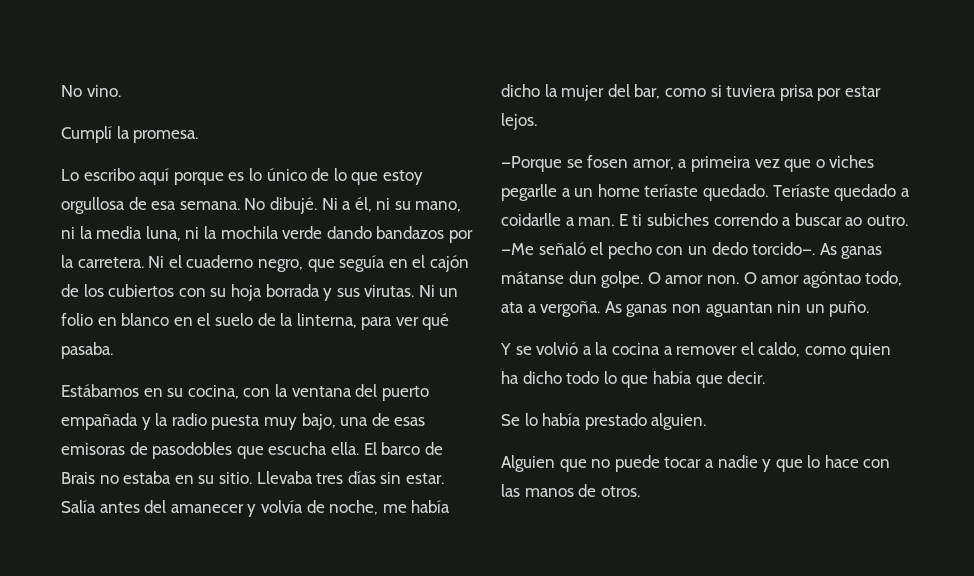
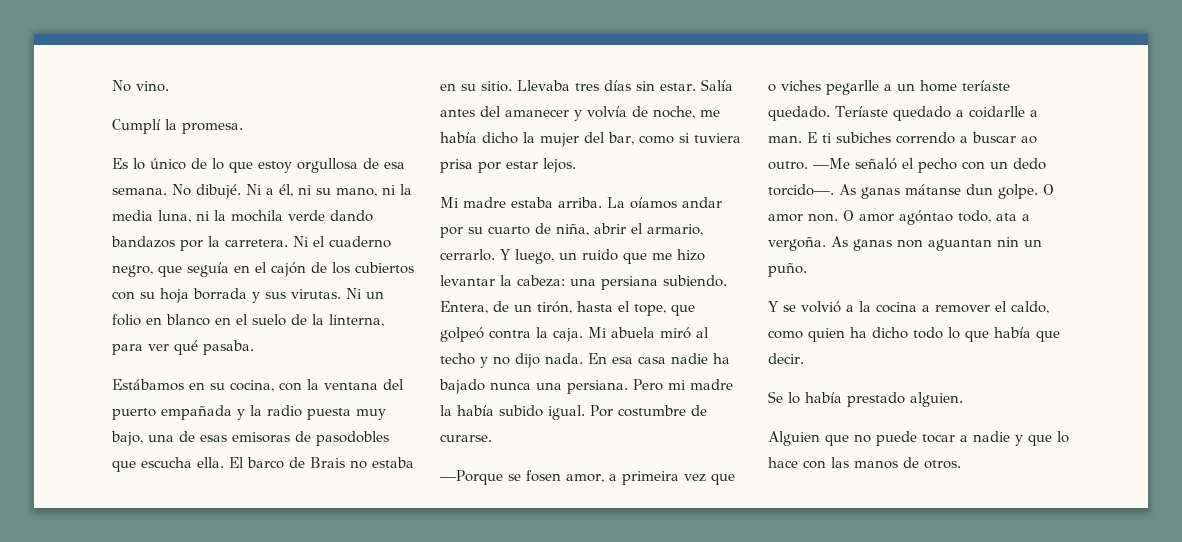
[61,168,245,185] Lo escribo aquí porque es -> [112,158,128,169] Es
(537, 121) none -> [440,197,722,209] [440,223,703,238] [440,249,705,264] [440,275,727,290] [440,301,695,316] [440,327,709,342] [440,353,730,368] [439,379,733,394] [440,405,707,420] [440,434,492,442] // Mi madre estaba arriba. La oíamos andar por su cuarto de niña, abrir el armario, cerrarlo. Y luego, un ruido que me hizo levantar la cabeza: una persiana subiendo. Entera, de un tirón, hasta el tope, que golpeó contra la caja. Mi abuela miró al techo y no dijo nada. En esa casa nadie ha bajado nunca una persiana. Pero mi madre la había subido igual. Por costumbre de curarse.

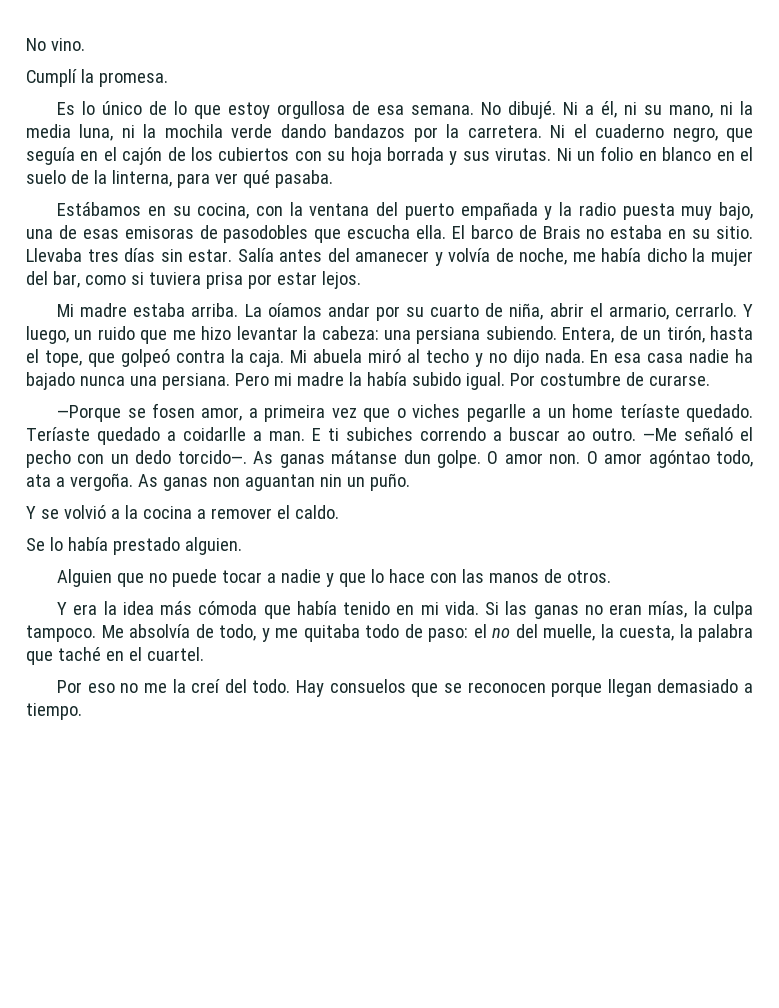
[1011,301,1049,314] [768,327,1060,342] [768,353,804,364] caldo, como quien ha dicho todo lo que había que decir. -> [294,505,339,519] caldo.
(961, 464) none -> [57,601,753,619] [26,624,753,642] [26,647,204,665] [57,679,753,697] [26,703,82,720] // Y era la idea más cómoda que había tenido en mi vida. Si las ganas no eran mías, la culpa tampoco. Me absolvía de todo, y me quitaba todo de paso: el no del muelle, la cuesta, la palabra que taché en el cuartel. // Por eso no me la creí del todo. Hay consuelos que se reconocen porque llegan demasiado a tiempo.

